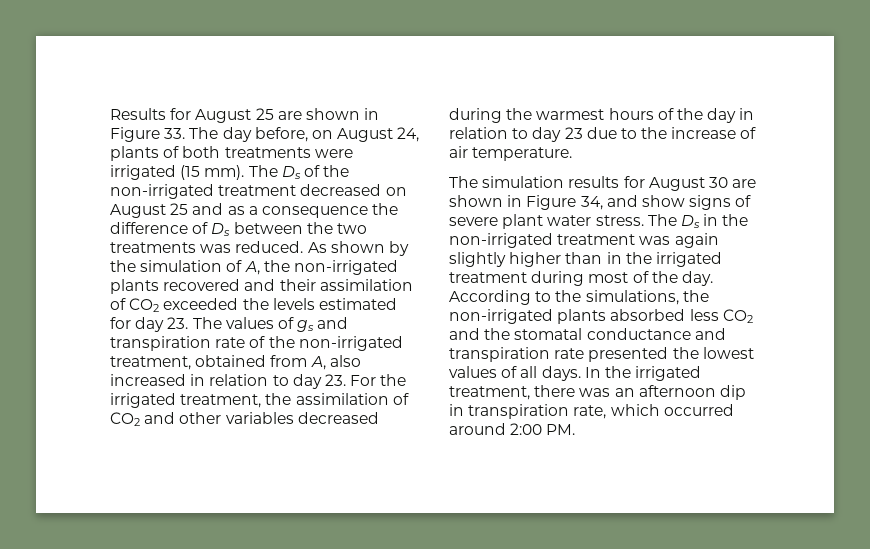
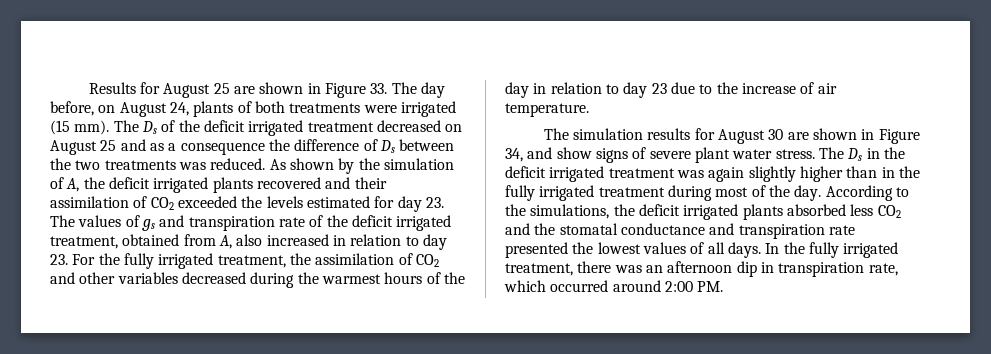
[110,184,214,199] non-irrigated -> [203,120,304,136] deficit irrigated
[293,260,398,275] non-irrigated -> [108,177,209,193] deficit irrigated
[298,336,403,351] non-irrigated -> [351,215,452,231] deficit irrigated
(407, 380) none -> [123,253,154,269] fully
[449,233,553,248] non-irrigated -> [505,166,605,182] deficit irrigated
(652, 258) none -> [505,185,535,201] fully
[449,309,553,324] non-irrigated -> [638,204,739,220] deficit irrigated
(631, 372) none -> [808,242,839,258] fully

